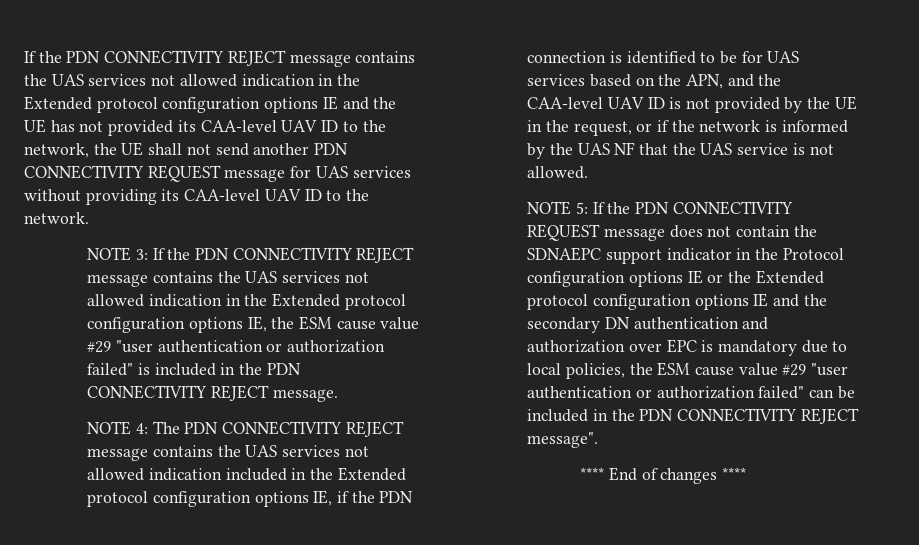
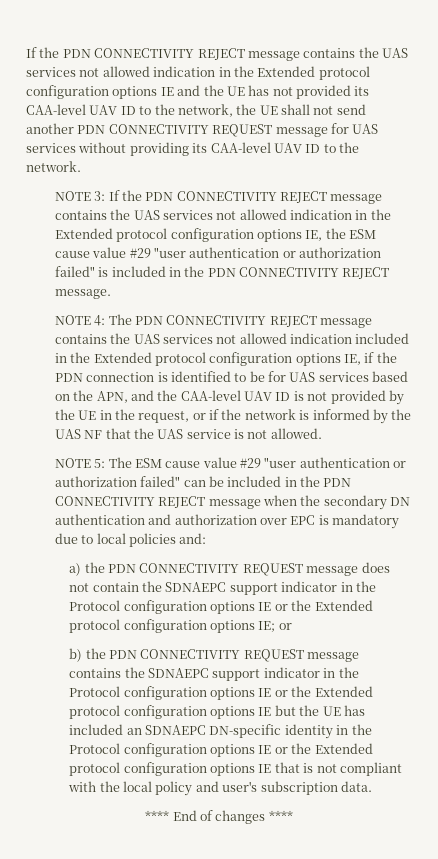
[592,202,605,214] If -> [108,457,407,468] [54,476,352,487] [54,495,411,510] [54,514,400,529] [54,533,207,547] [69,563,82,576] The ESM cause value #29 "user authentication or authorization failed" can be included in the PDN CONNECTIVITY REJECT message when the secondary DN authentication and authorization over EPC is mandatory due to local policies and: // a)
[753,293,827,307] [527,317,769,333] [527,339,848,356] [527,362,849,379] [527,386,855,399] [527,408,859,424] [527,432,599,448] IE and the secondary DN authentication and authorization over EPC is mandatory due to local policies, the ESM cause value #29 "user authentication or authorization failed" can be included in the PDN CONNECTIVITY REJECT message". -> [258,621,292,632] [69,648,360,662] [69,667,359,681] [69,686,373,700] [69,705,365,719] [69,724,372,739] [69,743,373,757] [69,762,402,776] [68,781,372,796] IE; or // b) the PDN CONNECTIVITY REQUEST message contains the SDNAEPC support indicator in the Protocol configuration options IE or the Extended protocol configuration options IE but the UE has included an SDNAEPC DN-specific identity in the Protocol configuration options IE or the Extended protocol configuration options IE that is not compliant with the local policy and user's subscription data.

